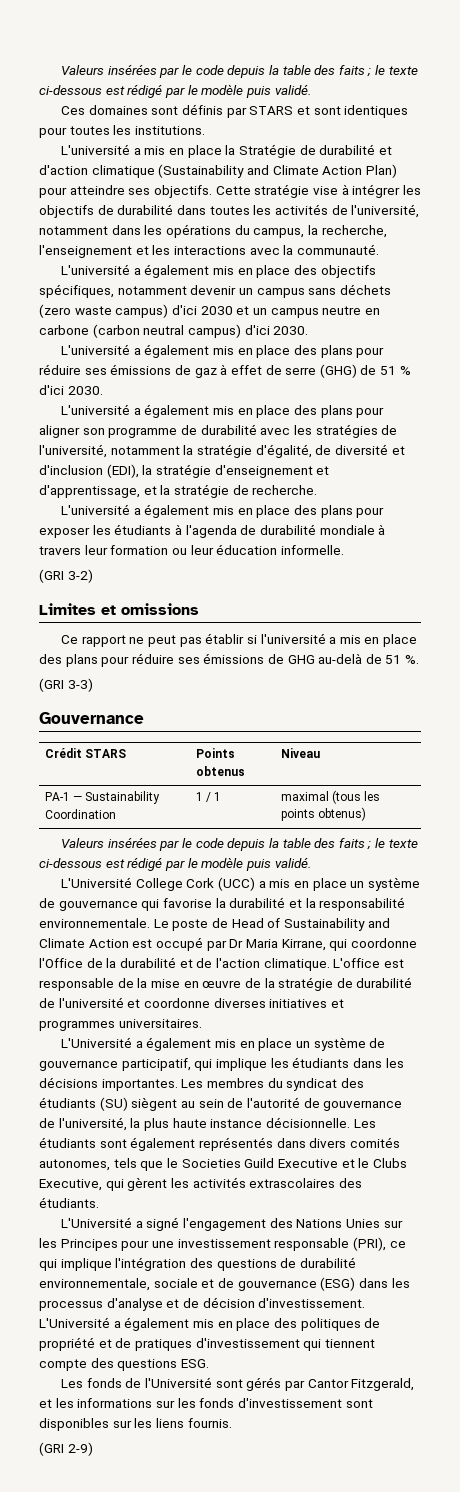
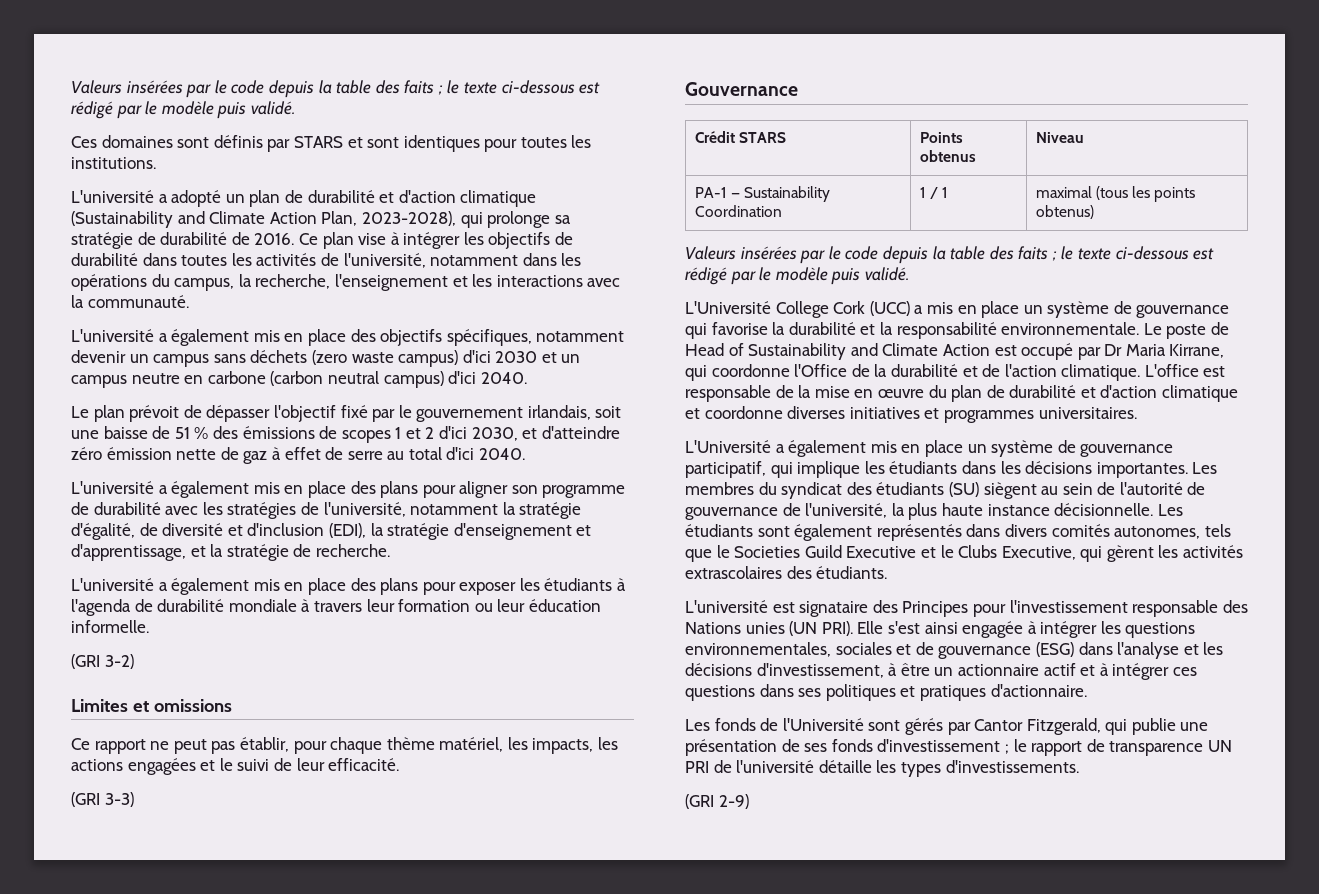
[144,144,296,158] mis en place la Stratégie -> [171,190,281,207] adopté un plan
[365,164,397,178] [39,184,310,198] Plan) pour atteindre ses objectifs. Cette stratégie -> [321,211,571,228] [71,232,354,249] Plan, 2023-2028), qui prolonge sa stratégie de durabilité de 2016. Ce plan
[273,326,309,335] [61,344,385,358] [39,364,172,375] 2030. // L'université a également mis en place des plans pour réduire ses émissions -> [480,372,527,384] [71,405,622,422] [71,426,620,443] [71,447,217,460] 2040. // Le plan prévoit de dépasser l'objectif fixé par le gouvernement irlandais, soit une baisse de 51 % des émissions de scopes 1 et 2 d'ici 2030, et d'atteindre zéro émission nette
[319,364,411,378] [39,385,103,395] (GHG) de 51 % d'ici 2030. -> [387,447,526,460] au total d'ici 2040.
[205,633,418,647] [39,653,420,667] établir si l'université a mis en place des plans pour réduire ses émissions de GHG au-delà de 51 %. -> [239,737,619,754] [71,758,400,775] établir, pour chaque thème matériel, les impacts, les actions engagées et le suivi de leur efficacité.
[244,977,413,991] [39,997,124,1008] de la stratégie de durabilité de l'université -> [928,385,1239,402] du plan de durabilité et d'action climatique
[61,1217,403,1231] [39,1237,406,1251] [39,1257,356,1271] [39,1278,198,1291] L'Université a signé l'engagement des Nations Unies sur les Principes pour une investissement responsable (PRI), ce qui implique l'intégration des questions de durabilité environnementale, sociale -> [685,600,1248,617] [685,621,1196,638] [685,642,892,657] L'université est signataire des Principes pour l'investissement responsable des Nations unies (UN PRI). Elle s'est ainsi engagée à intégrer les questions environnementales, sociales
[391,1278,410,1288] [39,1297,366,1311] [39,1317,381,1331] [39,1337,375,1351] [39,1358,209,1371] les processus d'analyse et de décision d'investissement. L'Université a également mis en place des politiques de propriété et de pratiques d'investissement qui tiennent compte des questions ESG. -> [1117,642,1224,659] [685,663,1197,680] [685,684,1087,701] l'analyse et les décisions d'investissement, à être un actionnaire actif et à intégrer ces questions dans ses politiques et pratiques d'actionnaire.
[39,1398,373,1408] [39,1418,232,1431] et les informations sur les fonds d'investissement sont disponibles sur les liens fournis. -> [1105,718,1209,735] [685,739,1232,756] [685,760,1079,777] qui publie une présentation de ses fonds d'investissement ; le rapport de transparence UN PRI de l'université détaille les types d'investissements.

